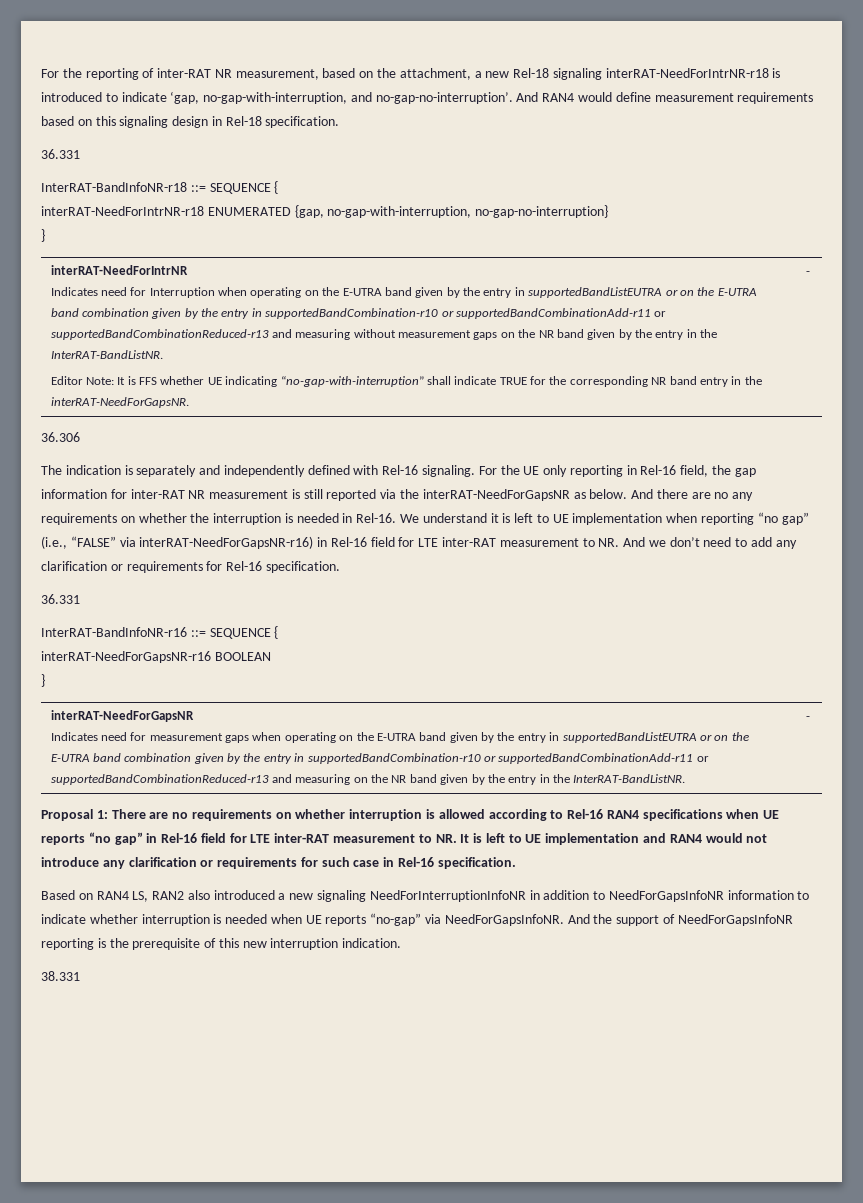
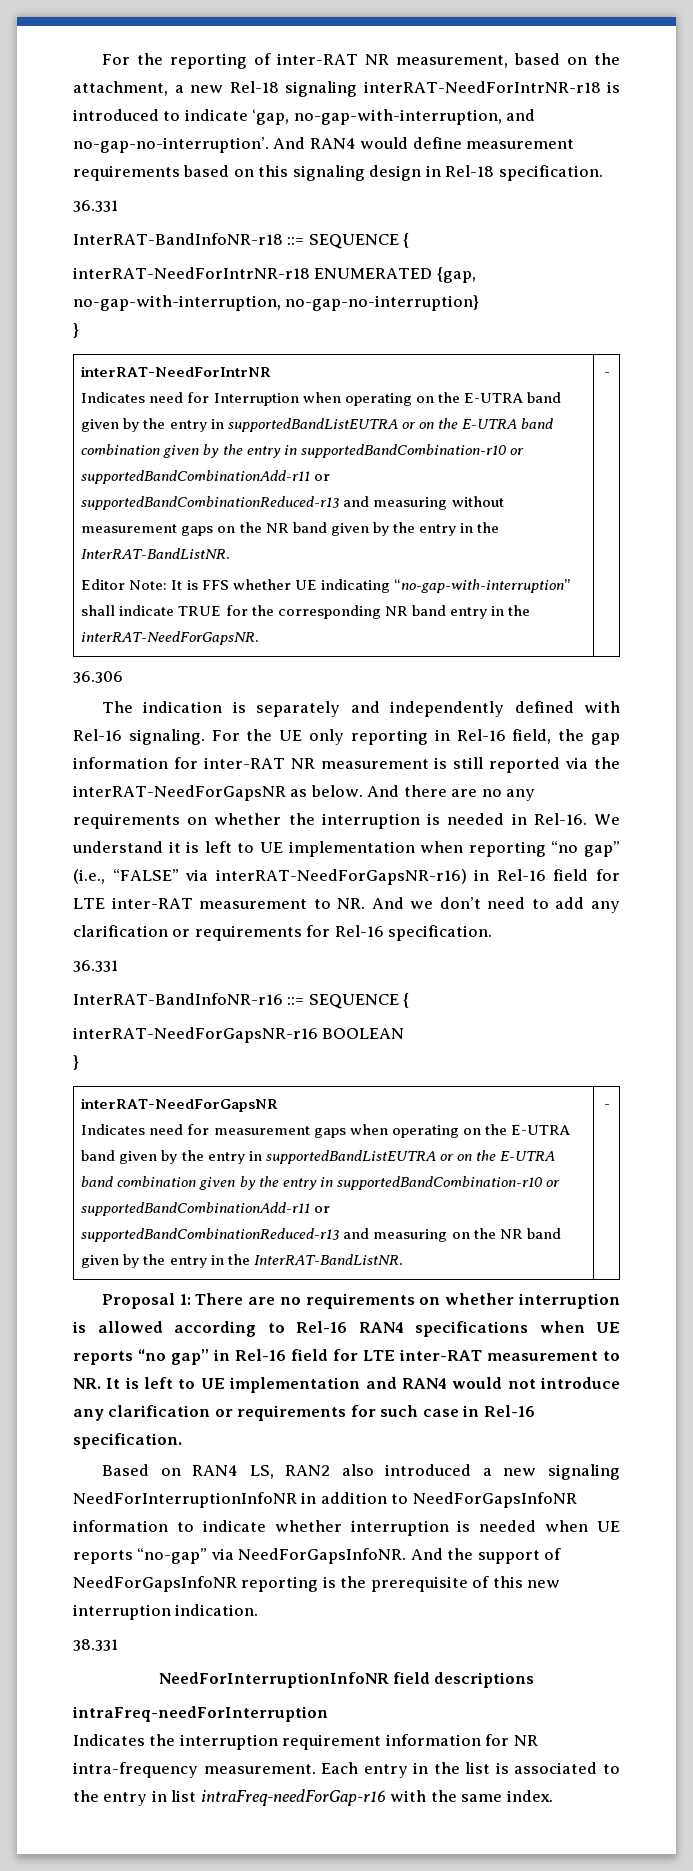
(80, 976) none -> [158,1672,535,1688] [72,1706,328,1722] [73,1734,538,1750] [73,1762,620,1778] [73,1789,553,1806] // NeedForInterruptionInfoNR field descriptions // intraFreq-needForInterruption // Indicates the interruption requirement information for NR intra-frequency measurement. Each entry in the list is associated to the entry in list intraFreq-needForGap-r16 with the same index.

